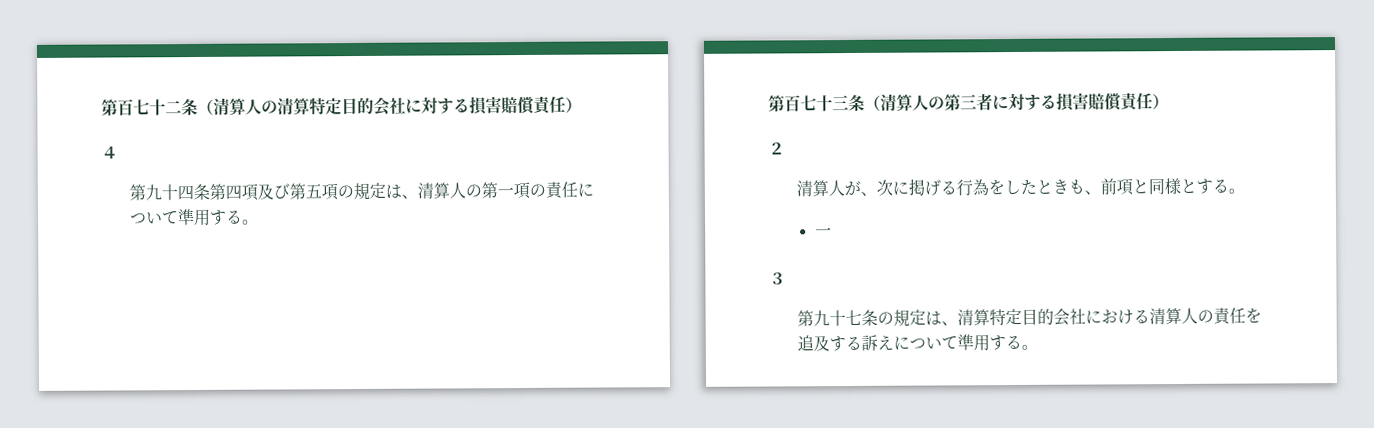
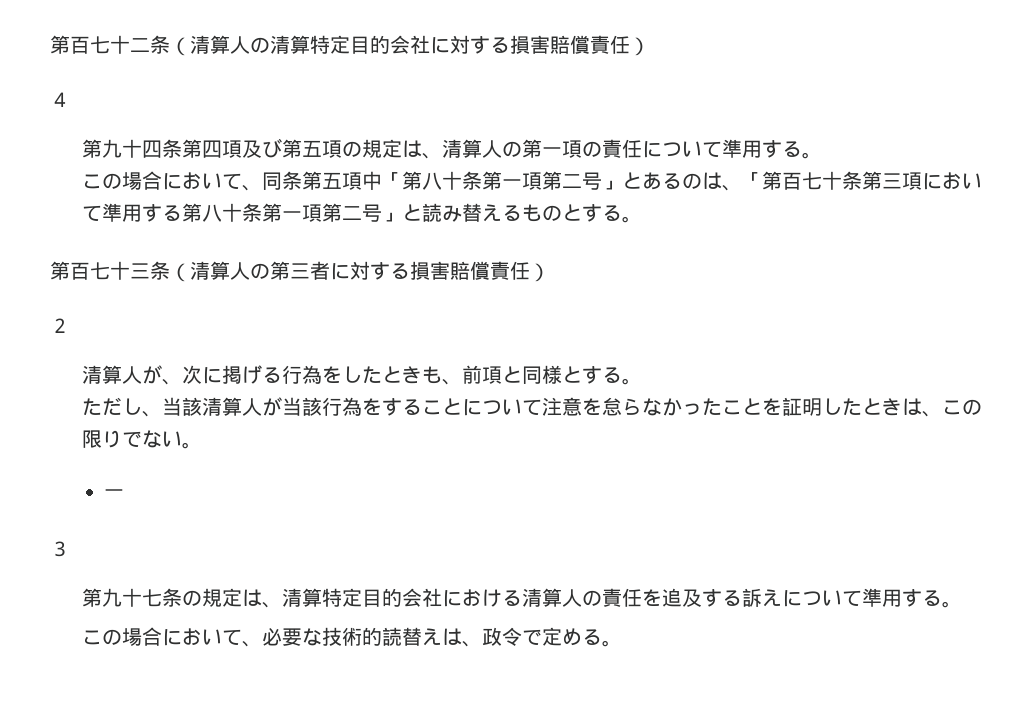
(260, 222) none -> [82,171,983,191] [82,203,643,223] // この場合において、同条第五項中「第八十条第一項第二号」とあるのは、「第百七十条第三項において準用する第八十条第一項第二号」と読み替えるものとする。
(1246, 191) none -> [82,397,983,417] [82,430,203,449] // ただし、当該清算人が当該行為をすることについて注意を怠らなかったことを証明したときは、この限りでない。
(1039, 347) none -> [82,627,623,647] // この場合において、必要な技術的読替えは、政令で定める。

